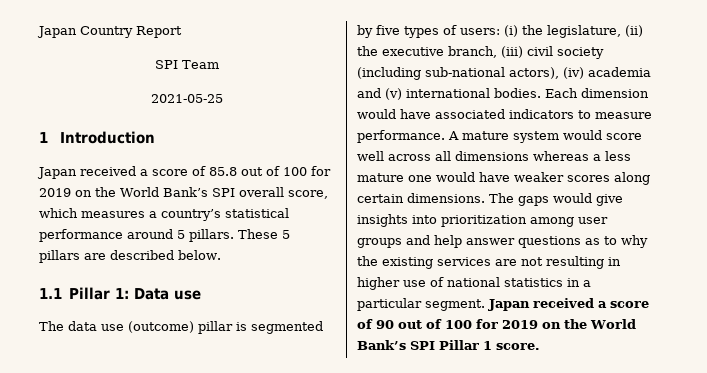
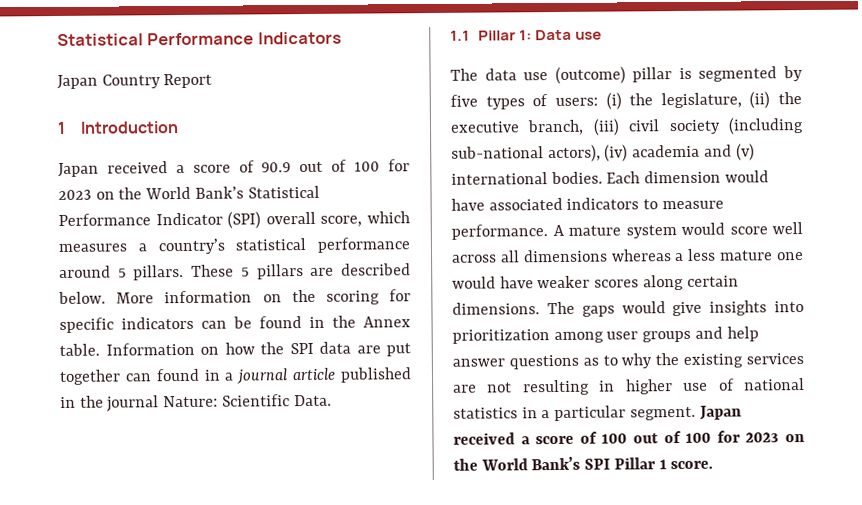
(37, 32) none -> [57,31,342,46] Statistical Performance Indicators //
[154,60,219,69] [150,94,223,103] // SPI Team // 2021-05-25 -> (213, 81) none
[209,166,331,176] [39,187,235,197] 85.8 out of 100 for 2019 on the World Bank’s SPI -> [261,159,411,173] [58,185,320,200] [58,211,262,229] 90.9 out of 100 for 2023 on the World Bank’s Statistical Performance Indicator (SPI)
(221, 255) none -> [116,289,411,305] [59,315,411,333] [59,341,411,357] [59,367,412,385] [60,394,332,412] More information on the scoring for specific indicators can be found in the Annex table. Information on how the SPI data are put together can found in a journal article published in the journal Nature: Scientific Data.
[376,319,538,329] 90 out of 100 for 2019 -> [601,430,780,444] 100 out of 100 for 2023

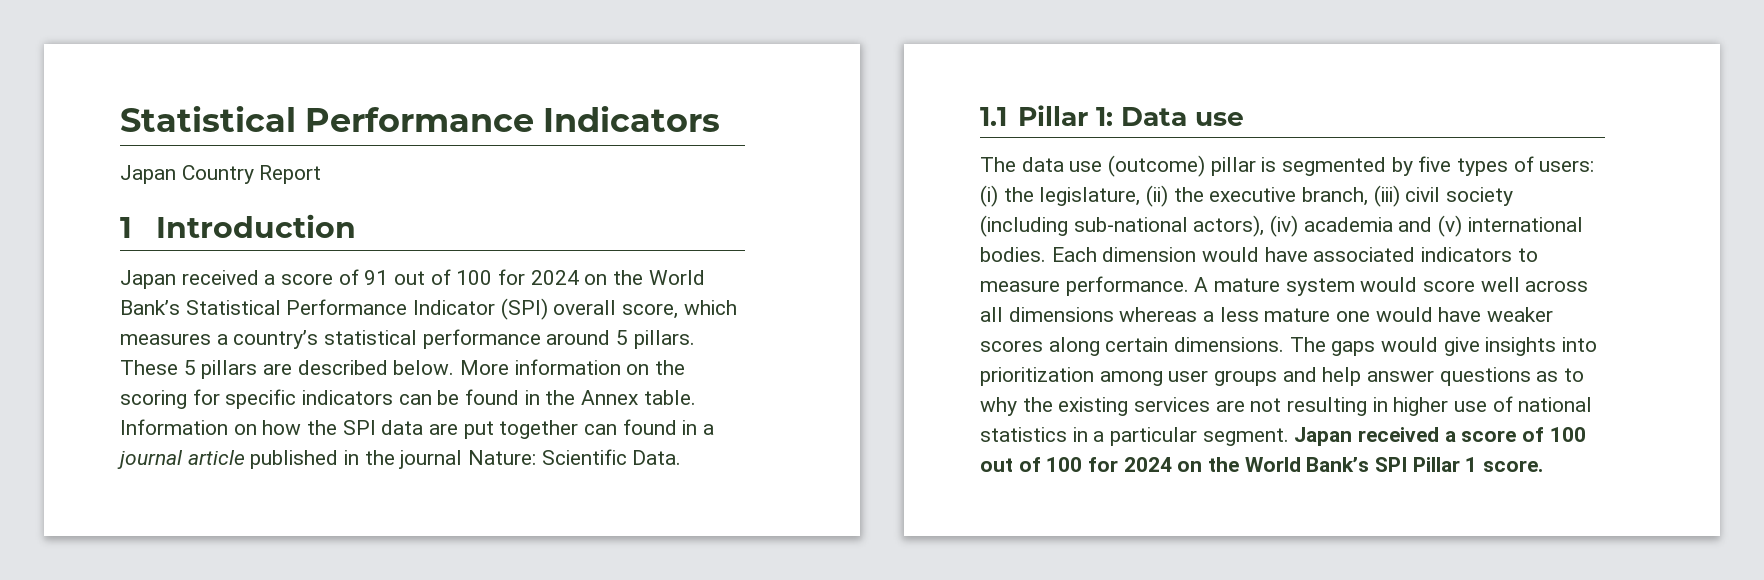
[261,159,411,173] [58,189,92,200] 90.9 out of 100 for 2023 -> [364,269,579,285] 91 out of 100 for 2024
[745,432,780,443] 2023 -> [1123,457,1172,472] 2024

